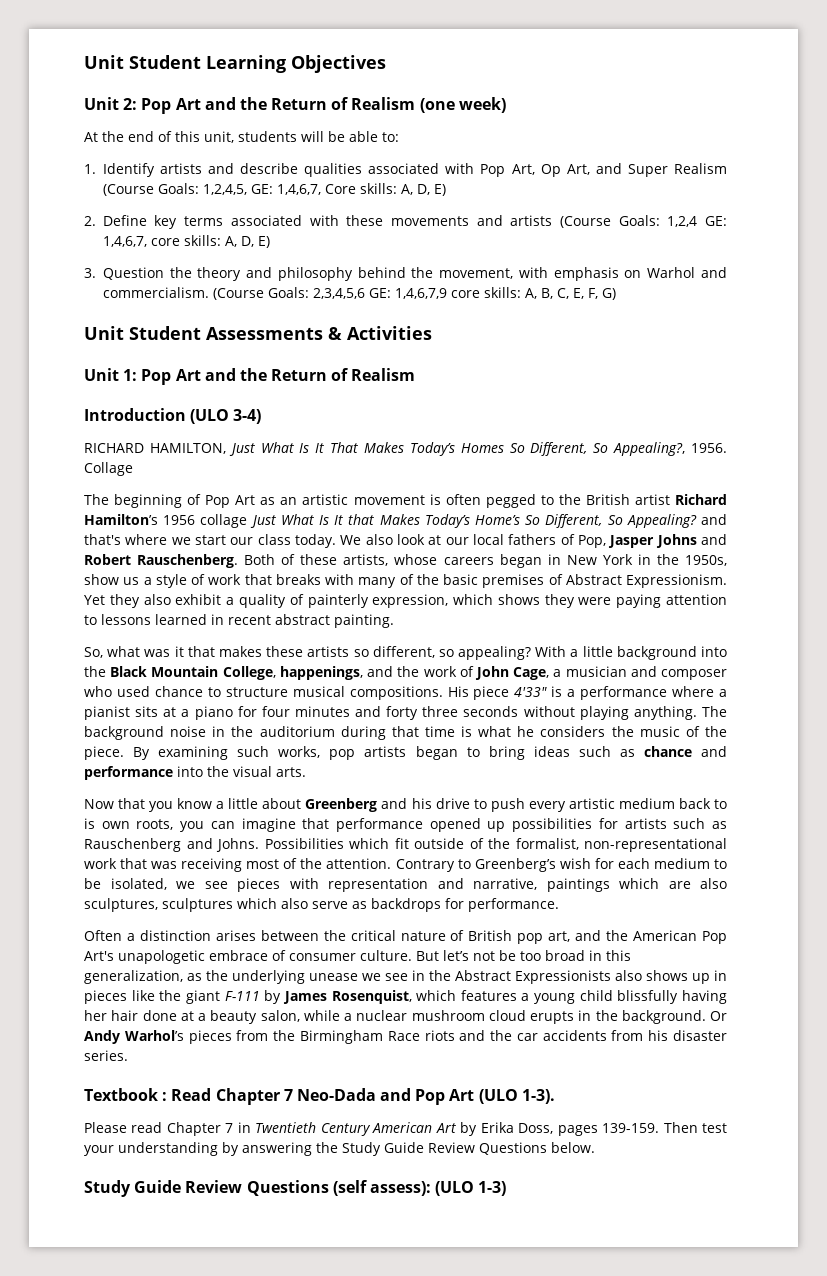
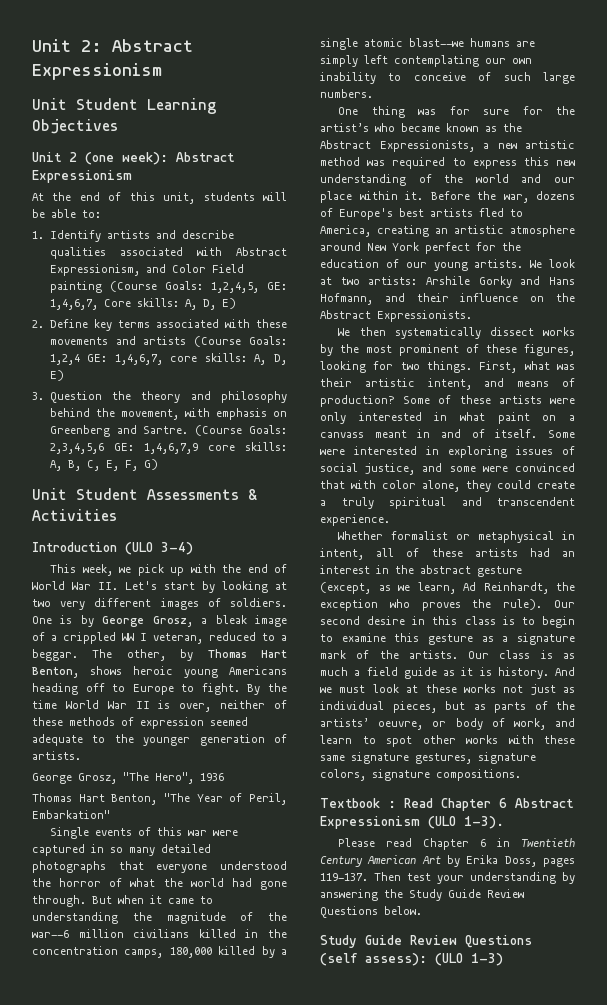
[84,55,124,69] Unit -> [32,39,193,52] [32,63,162,80] [32,98,67,110] Unit 2: Abstract Expressionism // Unit
[123,97,506,114] 2: Pop Art and the Return of Realism (one week) -> [69,152,235,165] [32,170,132,183] 2 (one week): Abstract Expressionism
[480,163,727,177] Pop Art, Op Art, and Super Realism -> [236,247,287,256] [49,264,244,276] [49,281,102,293] Abstract Expressionism, and Color Field painting
[647,267,728,278] [102,287,209,298] Warhol and commercialism. -> [49,425,189,437] Greenberg and Sartre.
[84,368,416,385] [84,408,262,424] [84,442,728,456] [84,462,133,476] [84,494,727,508] [84,514,727,528] [84,534,727,548] [84,554,727,568] [84,574,727,588] [84,594,727,608] [84,614,394,628] [84,646,727,660] [84,666,727,680] [84,686,728,700] [84,706,727,720] [84,726,727,740] [84,746,727,760] [84,766,306,780] [84,798,727,812] [84,818,727,832] [84,838,727,852] [84,858,728,872] [84,878,727,892] [84,898,559,912] [84,930,727,944] [84,950,631,964] [84,970,727,984] [84,990,727,1004] [84,1010,727,1024] [84,1030,728,1044] [84,1050,128,1061] Unit 1: Pop Art and the Return of Realism // Introduction (ULO 3-4) // RICHARD HAMILTON, Just What Is It That Makes Today’s Homes So Different, So Appealing?, 1956. Collage // The beginning of Pop Art as an artistic movement is often pegged to the British artist Richard Hamilton’s 1956 collage Just What Is It that Makes Today’s Home’s So Different, So Appealing? and that's where we start our class today. We also look at our local fathers of Pop, Jasper Johns and Robert Rauschenberg. Both of these artists, whose careers began in New York in the 1950s, show us a style of work that breaks with many of the basic premises of Abstract Expressionism. Yet they also exhibit a quality of painterly expression, which shows they were paying attention to lessons learned in recent abstract painting. // So, what was it that makes these artists so different, so appealing? With a little background into the Black Mountain College, happenings, and the work of John Cage, a musician and composer who used chance to structure musical compositions. His piece 4'33" is a performance where a pianist sits at a piano for four minutes and forty three seconds without playing anything. The background noise in the auditorium during that time is what he considers the music of the piece. By examining such works, pop artists began to bring ideas such as chance and performance into the visual arts. // Now that you know a little about Greenberg and his drive to push every artistic medium back to is own roots, you can imagine that performance opened up possibilities for artists such as Rauschenberg and Johns. Possibilities which fit outside of the formalist, non-representational work that was receiving most of the attention. Contrary to Greenberg’s wish for each medium to be isolated, we see pieces with representation and narrative, paintings which are also sculptures, sculptures which also serve as backdrops for performance. // Often a distinction arises between the critical nature of British pop art, and the American Pop Art's unapologetic embrace of consumer culture. But let’s not be too broad in this generalization, as the underlying unease we see in the Abstract Expressionists also shows up in pieces like the giant F-111 by James Rosenquist, which features a young child blissfully having her hair done at a beauty salon, while a nuclear mushroom cloud erupts in the background. Or Andy Warhol’s pieces from the Birmingham Race riots and the car accidents from his disaster series. -> [32,542,193,555] [50,564,288,576] [32,581,287,593] [32,598,287,610] [32,615,287,627] [32,632,287,644] [32,649,287,661] [32,666,287,678] [32,683,288,695] [32,700,287,712] [32,717,248,729] [32,734,287,746] [32,751,81,760] [32,772,224,784] [32,793,287,805] [32,810,110,819] [50,827,239,839] [32,844,211,856] [32,861,287,873] [32,878,287,890] [32,895,213,907] [32,912,287,924] [32,929,287,938] [32,946,287,958] [320,38,535,50] [320,55,532,67] [320,72,575,84] [320,89,373,98] [338,106,575,118] [320,123,522,132] [320,140,575,152] [320,157,575,169] [320,174,575,186] [320,191,575,203] [320,208,523,220] [320,225,575,237] [320,242,521,254] [320,259,575,271] [320,276,575,288] [320,293,575,305] [320,310,472,322] [338,327,575,339] [320,344,575,356] [320,361,575,373] [320,378,575,390] [320,395,575,407] [320,412,575,424] [320,429,575,438] [320,446,575,458] [320,463,575,475] [320,480,575,492] [320,497,575,509] [320,514,390,526] [338,531,575,543] [320,548,575,560] [320,565,522,577] [320,582,575,594] [320,599,575,611] [320,616,575,628] [320,633,575,645] [320,650,575,659] [320,667,575,679] [320,684,575,695] [320,701,575,713] [320,718,575,730] [320,735,575,747] [320,752,536,764] [320,769,521,781] Introduction (ULO 3-4) // This week, we pick up with the end of World War II. Let's start by looking at two very different images of soldiers. One is by George Grosz, a bleak image of a crippled WW I veteran, reduced to a beggar. The other, by Thomas Hart Benton, shows heroic young Americans heading off to Europe to fight. By the time World War II is over, neither of these methods of expression seemed adequate to the younger generation of artists. // George Grosz, "The Hero", 1936 // Thomas Hart Benton, "The Year of Peril, Embarkation" // Single events of this war were captured in so many detailed photographs that everyone understood the horror of what the world had gone through. But when it came to understanding the magnitude of the war--6 million civilians killed in the concentration camps, 180,000 killed by a single atomic blast--we humans are simply left contemplating our own inability to conceive of such large numbers. // One thing was for sure for the artist’s who became known as the Abstract Expressionists, a new artistic method was required to express this new understanding of the world and our place within it. Before the war, dozens of Europe's best artists fled to America, creating an artistic atmosphere around New York perfect for the education of our young artists. We look at two artists: Arshile Gorky and Hans Hofmann, and their influence on the Abstract Expressionists. // We then systematically dissect works by the most prominent of these figures, looking for two things. First, what was their artistic intent, and means of production? Some of these artists were only interested in what paint on a canvass meant in and of itself. Some were interested in exploring issues of social justice, and some were convinced that with color alone, they could create a truly spiritual and transcendent experience. // Whether formalist or metaphysical in intent, all of these artists had an interest in the abstract gesture (except, as we learn, Ad Reinhardt, the exception who proves the rule). Our second desire in this class is to begin to examine this gesture as a signature mark of the artists. Our class is as much a field guide as it is history. And we must look at these works not just as individual pieces, but as parts of the artists’ oeuvre, or body of work, and learn to spot other works with these same signature gestures, signature colors, signature compositions.
[283,1088,475,1105] 7 Neo-Dada and Pop Art -> [499,798,574,808] [320,816,420,829] 6 Abstract Expressionism
[225,1123,234,1133] 7 -> [480,839,487,847] 6
[602,1123,660,1133] 139-159. -> [320,873,368,881] 119-137.

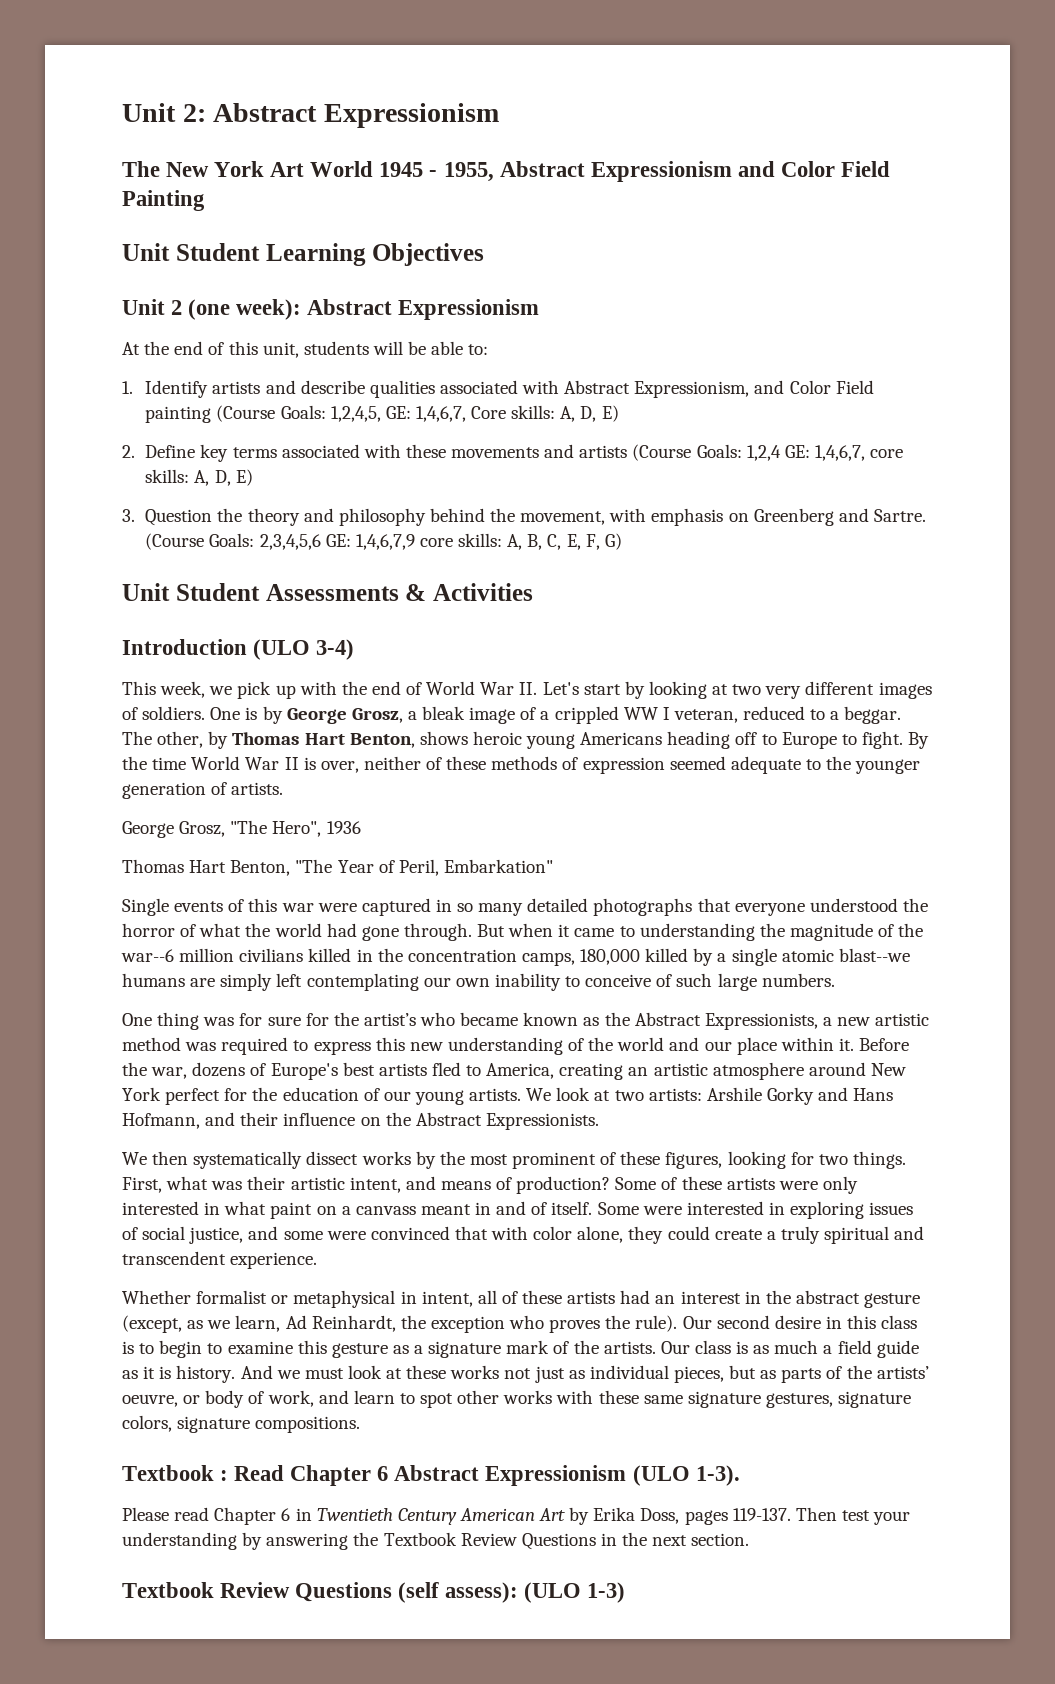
(162, 71) none -> [122,161,890,182] [122,190,205,211] // The New York Art World 1945 - 1955, Abstract Expressionism and Color Field Painting
[409,889,524,901] [320,906,422,918] [320,935,402,948] Study Guide Review Questions below. // Study Guide -> [383,1532,750,1550] [122,1582,214,1598] Textbook Review Questions in the next section. // Textbook

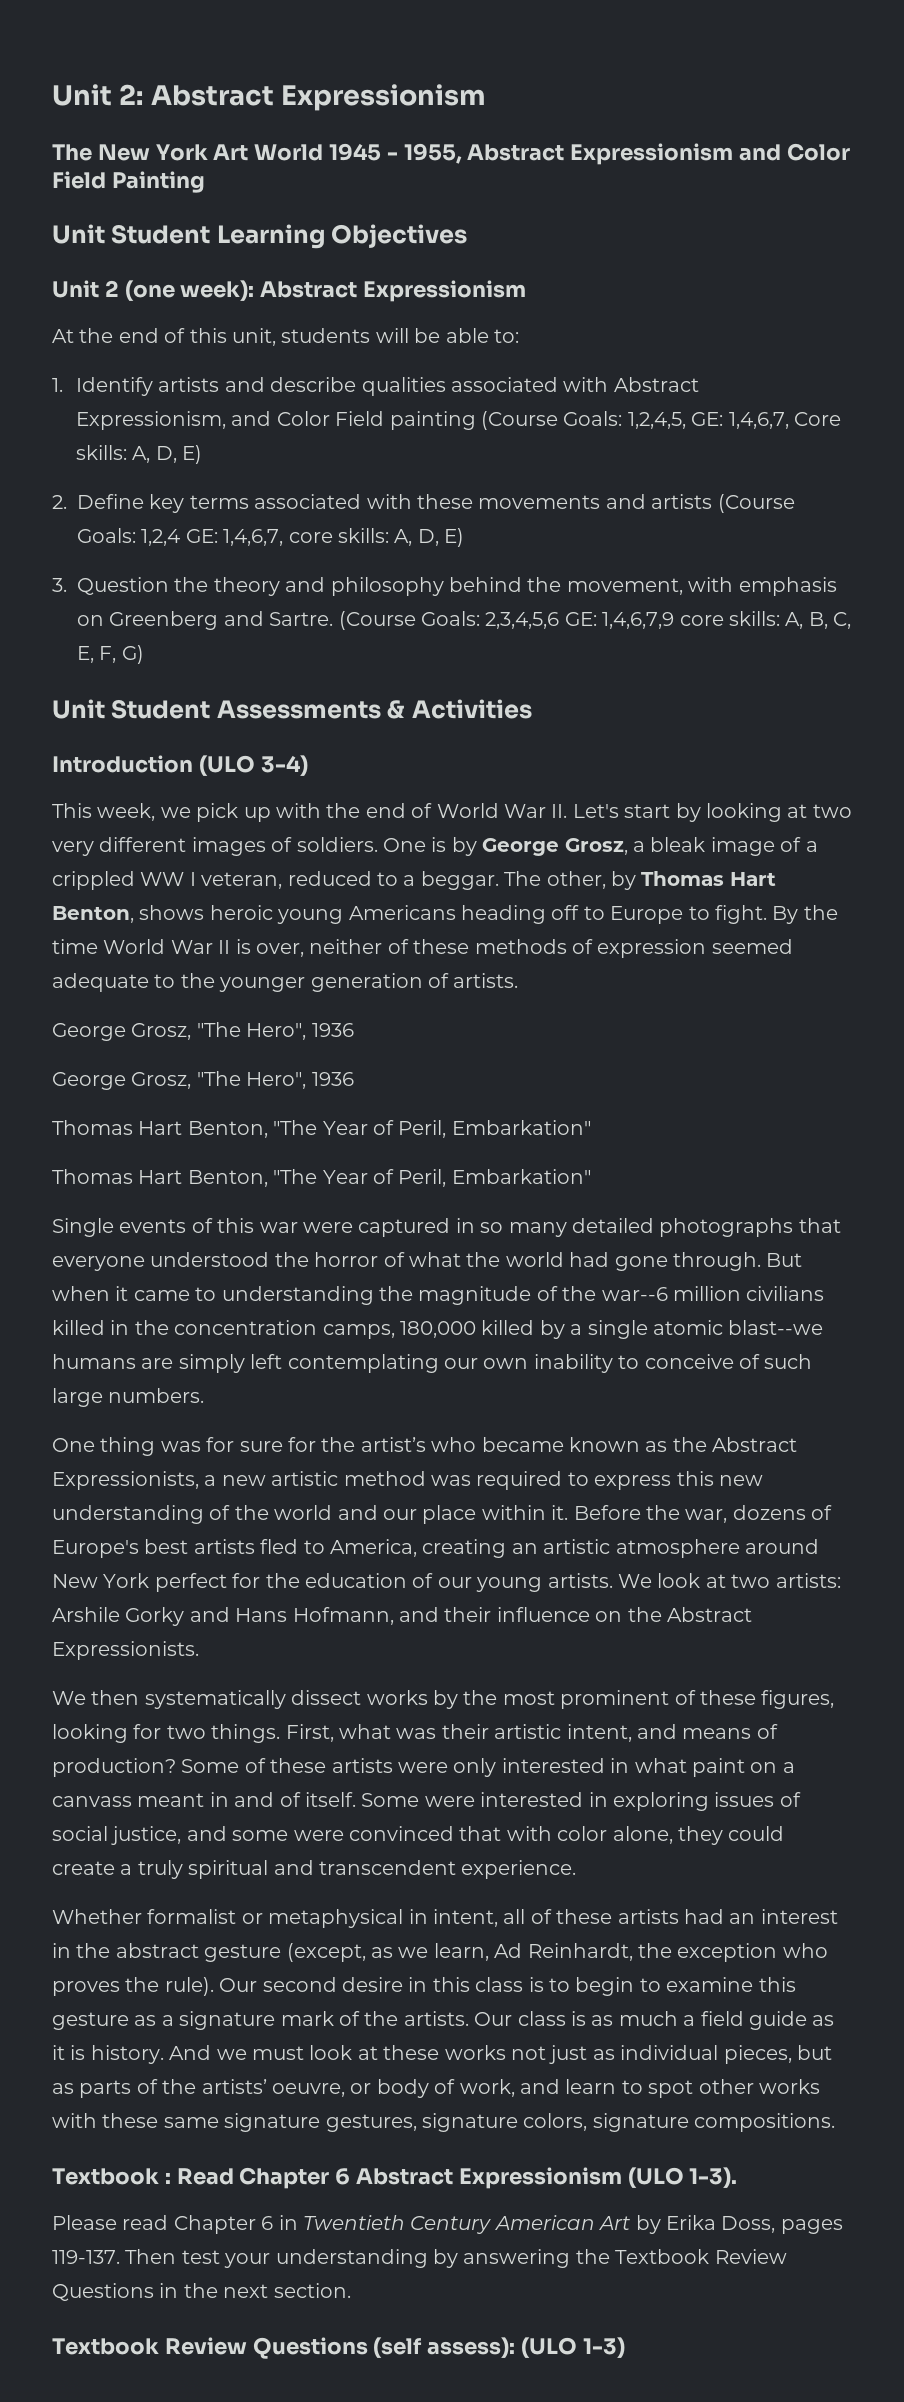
(361, 827) none -> [52,1071,354,1090] [52,1120,591,1138] // George Grosz, "The Hero", 1936 // Thomas Hart Benton, "The Year of Peril, Embarkation"

